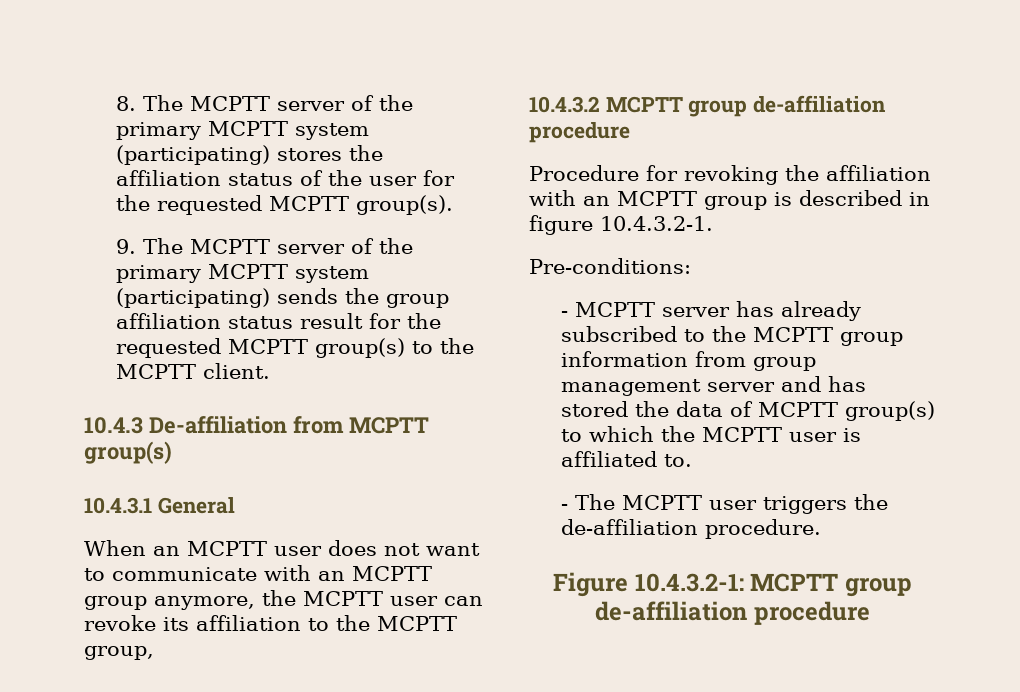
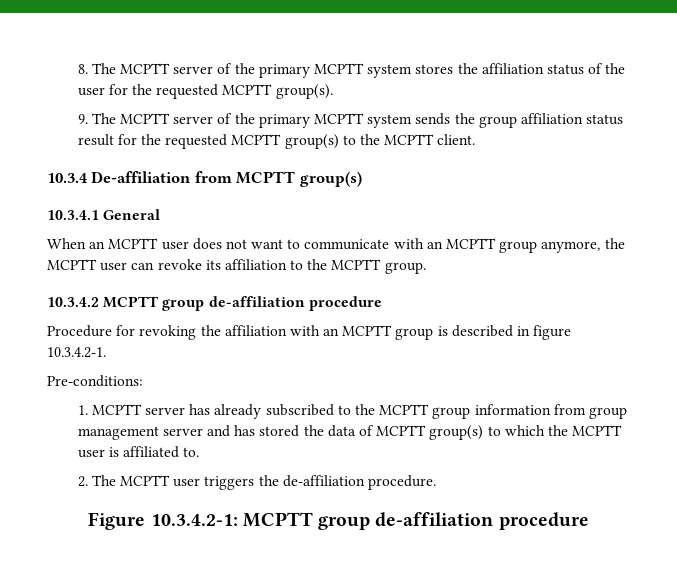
[115,145,270,165] (participating) -> (413, 71) none
[115,288,270,308] (participating) -> (413, 121) none
[84,417,143,434] 10.4.3 -> [47,173,88,183] 10.3.4
[84,497,152,514] 10.4.3.1 -> [47,210,99,220] 10.3.4.1
[84,646,154,660] [529,96,600,113] group, // 10.4.3.2 -> [384,262,426,274] [47,297,99,307] group. // 10.3.4.2
[600,216,713,231] 10.4.3.2-1. -> [47,347,106,358] 10.3.4.2-1.
[560,311,568,317] - -> [77,405,88,415] 1.
[560,504,568,510] - -> [77,476,88,487] 2.
[634,573,744,592] 10.4.3.2-1: -> [150,514,238,526] 10.3.4.2-1:

